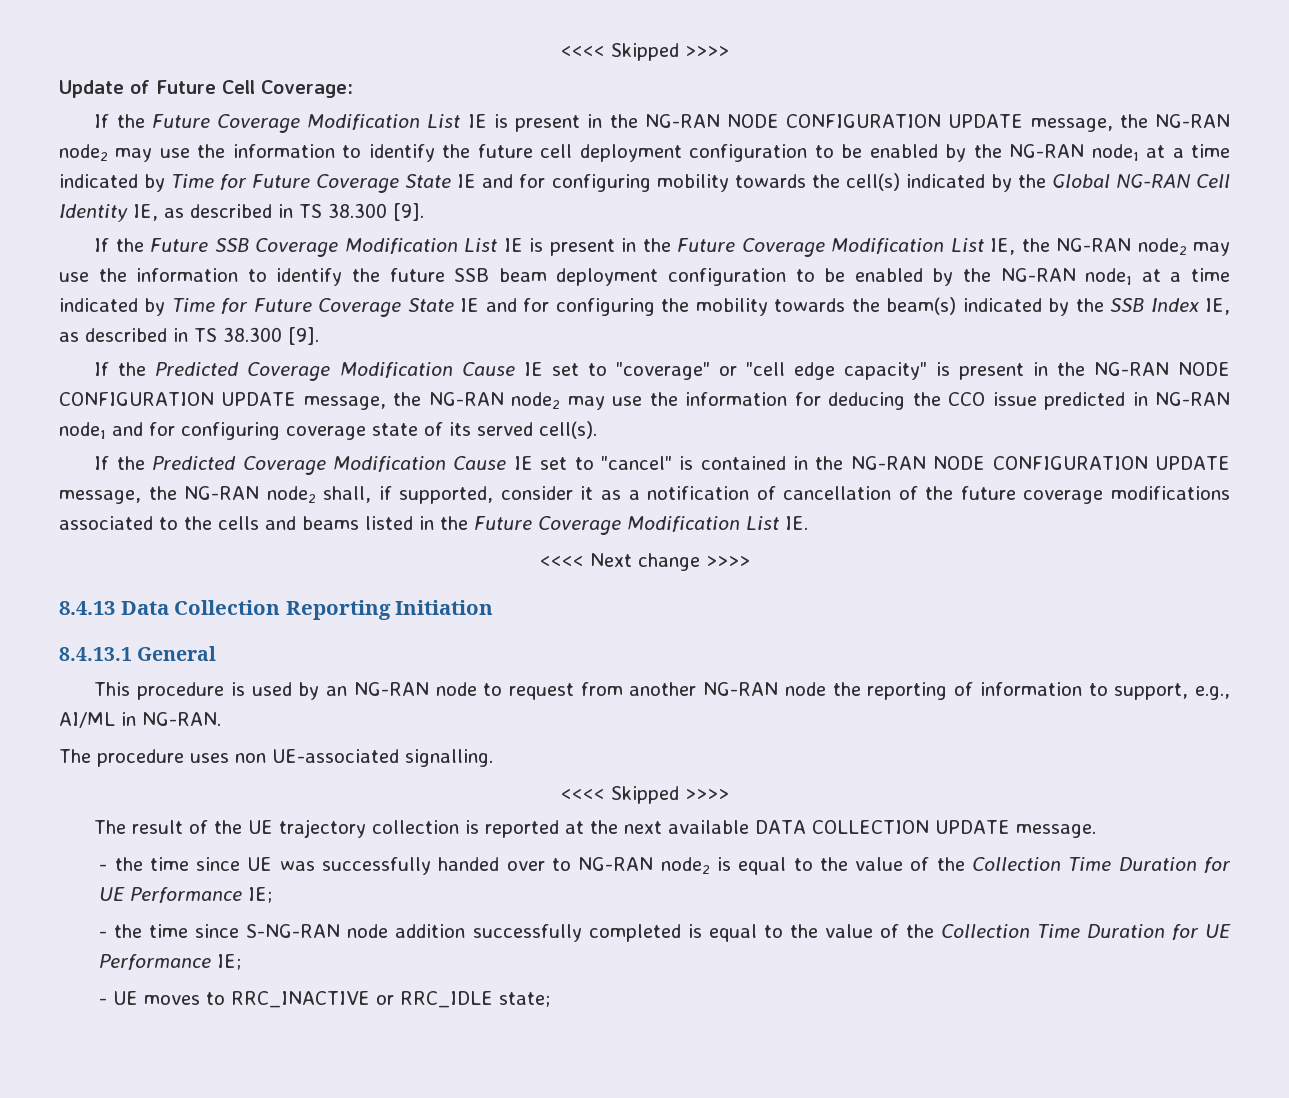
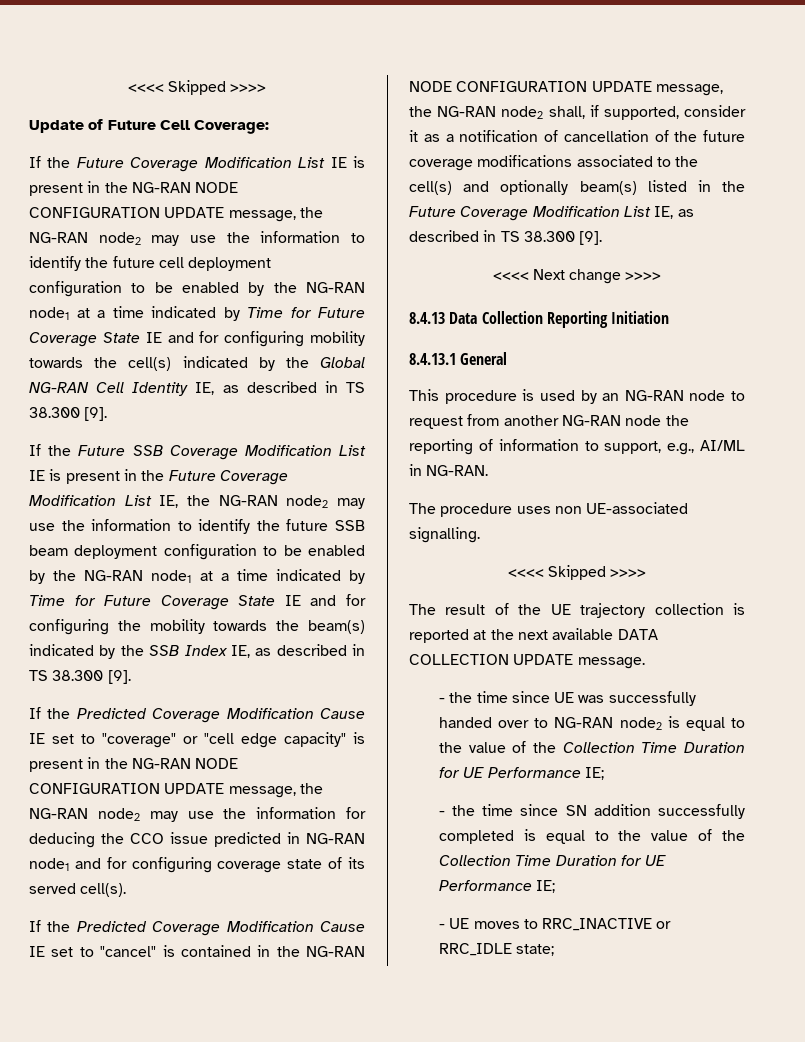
[218,516,359,530] cells and beams -> [409,180,637,195] cell(s) and optionally beam(s)
[785,516,808,530] IE. -> [654,206,694,219] [409,230,603,245] IE, as described in TS 38.300 [9].
[246,924,389,938] S-NG-RAN node -> [565,805,587,816] SN

